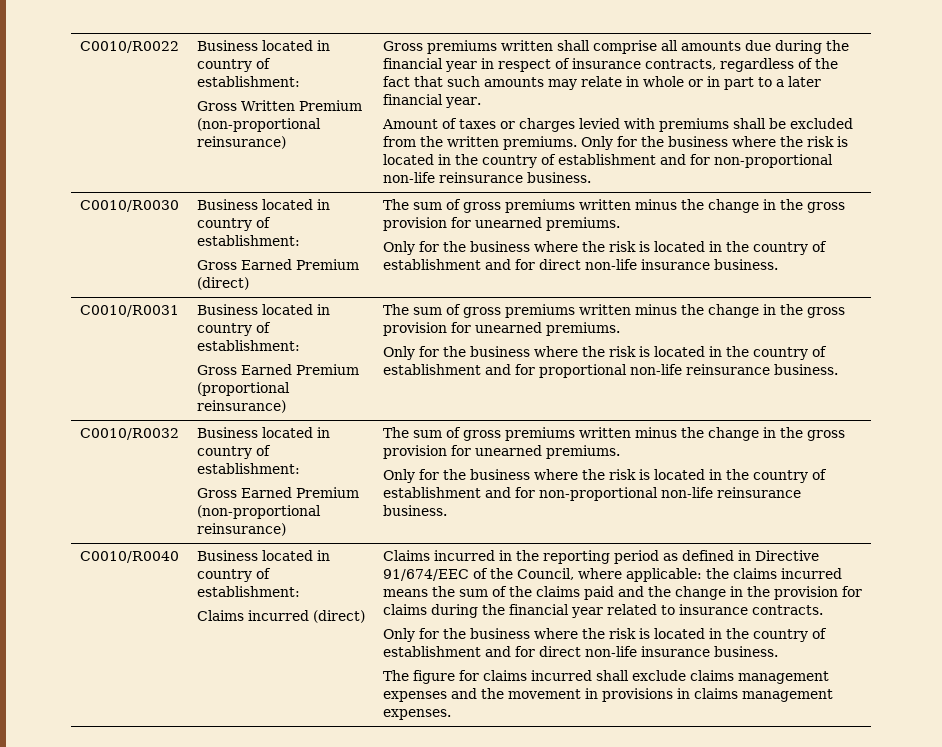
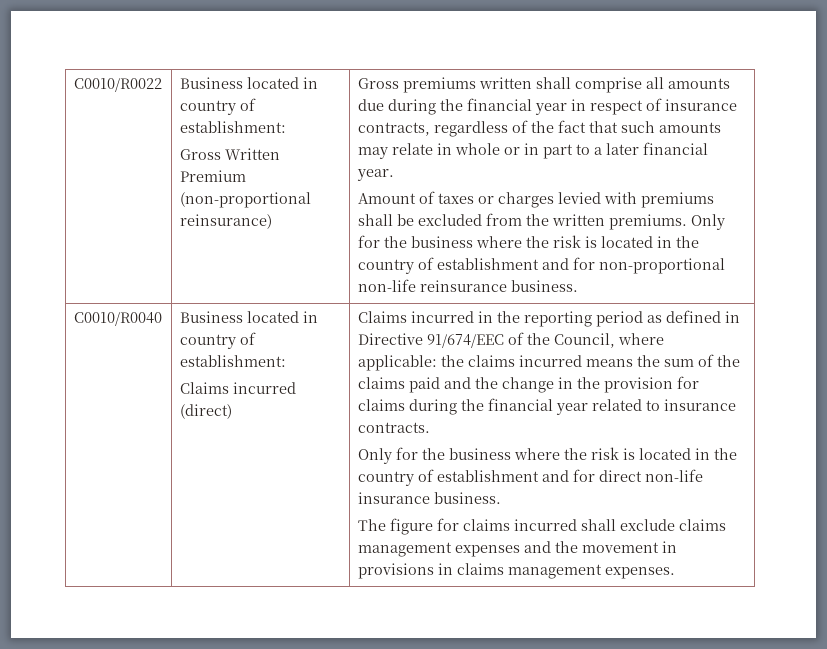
[79,200,179,212] [196,199,330,210] [196,217,271,231] [196,235,300,246] [196,259,359,270] [196,277,249,290] [382,199,845,213] [382,217,620,231] [382,241,827,255] [382,259,778,270] [79,305,179,317] [196,304,330,315] [196,322,271,336] [196,340,300,351] [196,364,359,375] [196,382,290,396] [196,400,286,413] [382,304,845,318] [382,322,620,336] [382,346,827,360] [382,364,838,378] [79,428,179,440] [196,427,330,438] [196,445,271,459] [196,463,300,474] [196,487,359,498] [196,505,321,519] [196,523,286,536] [382,427,845,441] [382,445,620,459] [382,469,827,483] [382,487,801,501] [382,505,447,516] // C0010/R0030 | Business located in country of establishment: // Gross Earned Premium (direct) | The sum of gross premiums written minus the change in the gross provision for unearned premiums. // Only for the business where the risk is located in the country of establishment and for direct non-life insurance business. // C0010/R0031 | Business located in country of establishment: // Gross Earned Premium (proportional reinsurance) | The sum of gross premiums written minus the change in the gross provision for unearned premiums. // Only for the business where the risk is located in the country of establishment and for proportional non-life reinsurance business. // C0010/R0032 | Business located in country of establishment: // Gross Earned Premium (non-proportional reinsurance) | The sum of gross premiums written minus the change in the gross provision for unearned premiums. // Only for the business where the risk is located in the country of establishment and for non-proportional non-life reinsurance business. -> (578, 286) none

